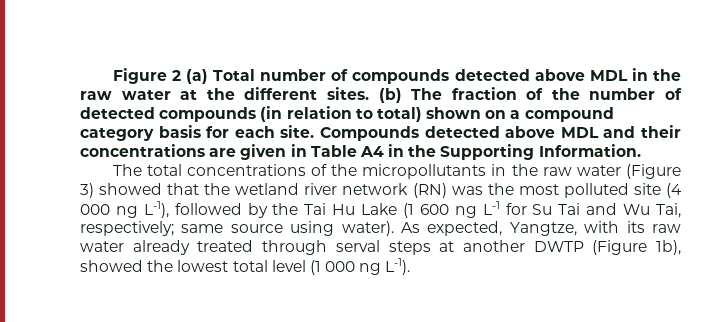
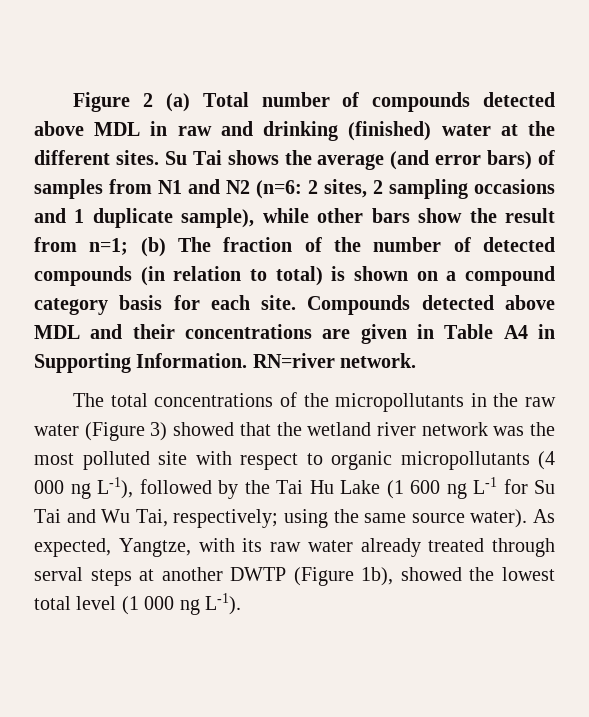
[653,69,682,81] [80,91,112,100] the raw -> [177,121,432,141] raw and drinking (finished)
(369, 93) none -> [164,150,555,170] [34,179,555,199] [34,208,555,228] [34,237,129,255] Su Tai shows the average (and error bars) of samples from N1 and N2 (n=6: 2 sites, 2 sampling occasions and 1 duplicate sample), while other bars show the result from n=1;
(422, 114) none -> [331,266,346,281] is
[408,145,437,157] the -> (555, 331) none
(641, 150) none -> [252,353,417,368] RN=river network.
[412,183,447,198] (RN) -> (488, 429) none
(661, 189) none -> [195,451,530,470] with respect to organic micropollutants
(174, 228) none -> [284,509,359,528] using the
[290,221,335,236] using -> (465, 518) none

